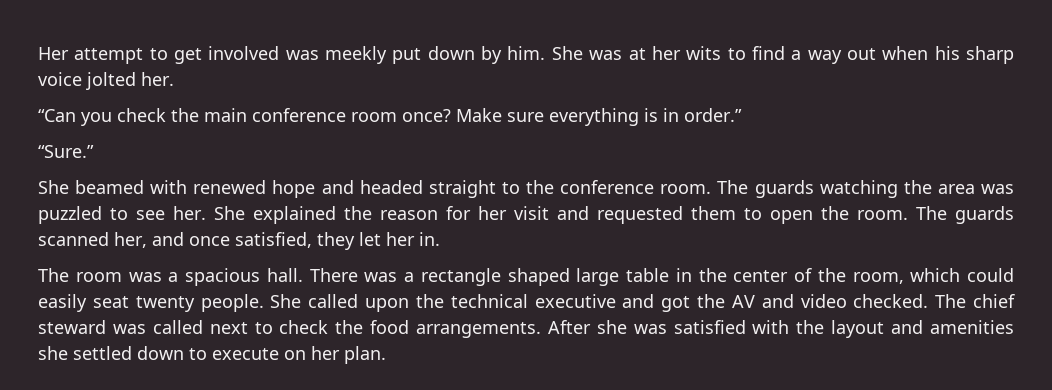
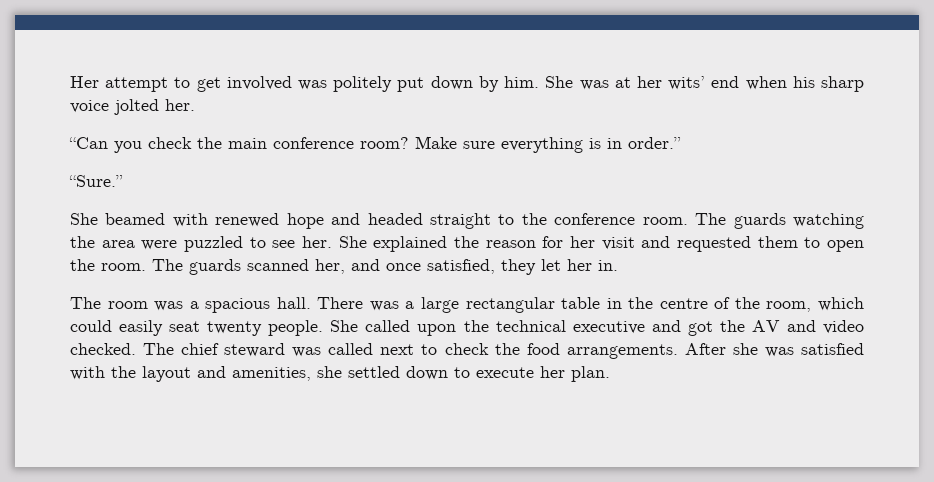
[325,46,388,64] meekly -> [333,76,393,92] politely
[686,46,876,64] wits to find a way out -> [668,76,740,90] wits’ end
[351,109,451,122] room once? -> [360,137,409,149] room?
[981,184,1015,194] was -> [141,240,178,250] were
[420,268,620,286] rectangle shaped large -> [420,297,555,313] large rectangular
[733,270,789,282] center -> [659,298,708,309] centre
[929,320,1014,334] amenities -> [232,367,311,381] amenities,
[284,350,306,360] on -> (534, 372) none

